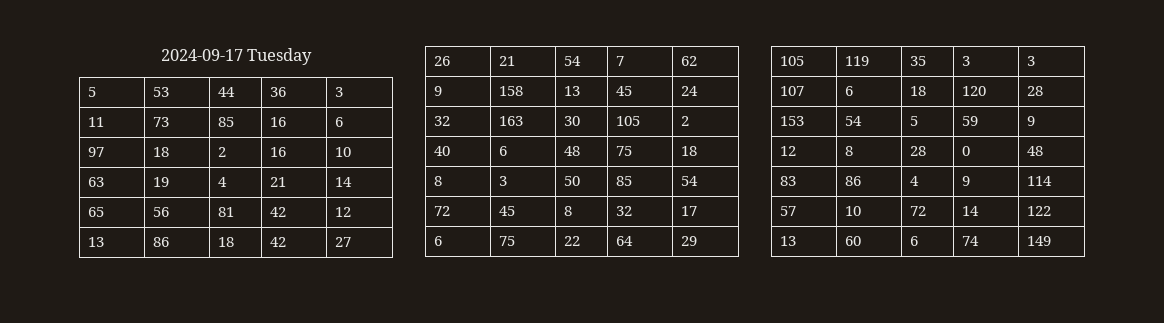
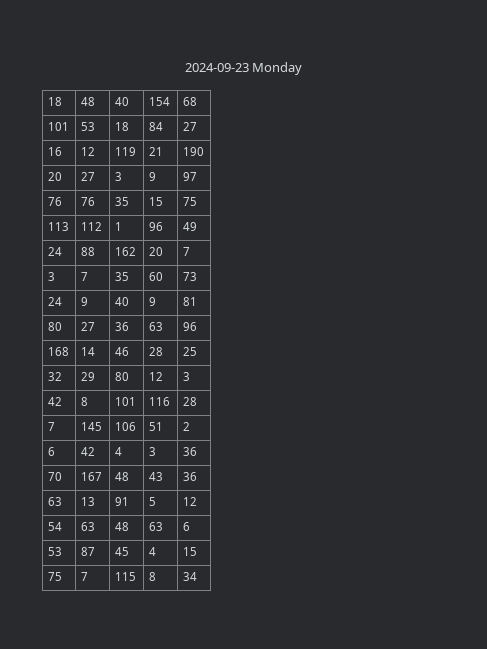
[160,48,313,65] [87,87,96,97] [152,87,169,97] [217,87,235,97] [269,87,286,97] [334,87,343,97] [87,117,104,127] [152,117,169,127] [217,117,234,127] [269,117,286,127] [334,117,343,127] [87,147,104,157] [152,147,169,157] [217,147,226,157] [269,147,286,157] [334,147,351,157] [87,177,104,187] [152,177,169,187] [217,177,227,187] [269,177,286,187] [334,177,352,187] [87,207,104,217] [152,207,169,217] [217,207,234,217] [269,207,286,217] [334,207,351,217] [87,237,104,247] [152,237,169,247] [217,237,234,247] [269,237,286,247] [334,237,351,247] [433,56,450,66] [498,56,515,66] [563,56,581,66] [615,56,624,66] [680,56,697,66] [433,86,442,96] [498,86,523,96] [563,86,580,96] [615,86,632,96] [680,86,698,96] [433,116,450,126] [498,116,523,126] [563,116,580,126] [615,116,640,126] [680,116,689,126] [433,146,450,156] [498,146,507,156] [563,146,580,156] [615,146,632,156] [680,146,697,156] [433,176,442,186] [498,176,507,186] [563,176,580,186] [615,176,632,186] [680,176,698,186] [433,206,450,216] [498,206,515,216] [563,206,572,216] [615,206,632,216] [680,206,697,216] [433,236,442,246] [498,236,515,246] [563,236,580,246] [615,236,633,246] [680,236,697,246] [779,56,804,66] [844,56,869,66] [909,56,926,66] [961,56,970,66] [1026,56,1035,66] [779,86,804,96] [844,86,853,96] [909,86,926,96] [961,86,986,96] [1026,86,1043,96] [779,116,804,126] [844,116,862,126] [909,116,918,126] [961,116,978,126] [1026,116,1035,126] [779,146,796,156] [844,146,853,156] [909,146,926,156] [961,146,970,156] [1026,146,1043,156] [779,176,796,186] [844,176,861,186] [909,176,919,186] [961,176,970,186] [1026,176,1052,186] [779,206,796,216] [844,206,861,216] [909,206,926,216] [961,206,979,216] [1026,206,1051,216] [779,236,796,246] [844,236,861,246] [909,236,918,246] [961,236,979,246] [1026,236,1051,246] 2024-09-17 Tuesday // 5 | 53 | 44 | 36 | 3 // 11 | 73 | 85 | 16 | 6 // 97 | 18 | 2 | 16 | 10 // 63 | 19 | 4 | 21 | 14 // 65 | 56 | 81 | 42 | 12 // 13 | 86 | 18 | 42 | 27 // 26 | 21 | 54 | 7 | 62 // 9 | 158 | 13 | 45 | 24 // 32 | 163 | 30 | 105 | 2 // 40 | 6 | 48 | 75 | 18 // 8 | 3 | 50 | 85 | 54 // 72 | 45 | 8 | 32 | 17 // 6 | 75 | 22 | 64 | 29 // 105 | 119 | 35 | 3 | 3 // 107 | 6 | 18 | 120 | 28 // 153 | 54 | 5 | 59 | 9 // 12 | 8 | 28 | 0 | 48 // 83 | 86 | 4 | 9 | 114 // 57 | 10 | 72 | 14 | 122 // 13 | 60 | 6 | 74 | 149 -> [184,62,303,75] [47,97,62,106] [80,97,95,106] [114,97,129,106] [148,97,170,106] [182,97,197,106] [47,122,69,131] [80,122,95,131] [114,122,129,131] [148,122,163,131] [182,122,197,131] [47,147,62,156] [80,147,95,156] [114,147,136,156] [148,147,163,156] [182,147,204,156] [47,172,62,181] [80,172,95,181] [114,172,122,181] [148,172,156,181] [182,172,197,181] [47,197,62,206] [80,197,95,206] [114,197,129,206] [148,197,163,206] [182,197,197,206] [47,222,69,231] [80,222,102,231] [114,222,122,231] [148,222,163,231] [182,222,197,231] [47,247,62,256] [80,247,95,256] [114,247,136,256] [148,247,163,256] [182,247,190,256] [47,272,55,281] [80,272,88,281] [114,272,129,281] [148,272,163,281] [182,272,197,281] [47,297,62,306] [80,297,88,306] [114,297,129,306] [148,297,156,306] [182,297,197,306] [47,322,62,331] [80,322,95,331] [114,322,129,331] [148,322,163,331] [182,322,197,331] [47,347,69,356] [80,347,95,356] [114,347,129,356] [148,347,163,356] [182,347,197,356] [47,372,62,381] [80,372,95,381] [114,372,129,381] [148,372,163,381] [182,372,190,381] [47,397,62,406] [80,397,88,406] [114,397,136,406] [148,397,170,406] [182,397,197,406] [47,422,55,431] [80,422,102,431] [114,422,136,431] [148,422,163,431] [182,422,190,431] [47,447,55,456] [80,447,95,456] [114,447,122,456] [148,447,156,456] [182,447,197,456] [47,472,62,481] [80,472,102,481] [114,472,129,481] [148,472,163,481] [182,472,197,481] [47,497,62,506] [80,497,95,506] [114,497,129,506] [148,497,156,506] [182,497,197,506] [47,522,62,531] [80,522,95,531] [114,522,129,531] [148,522,163,531] [182,522,190,531] [47,547,62,556] [80,547,95,556] [114,547,129,556] [148,547,156,556] [182,547,197,556] [47,572,62,581] [80,572,88,581] [114,572,136,581] [148,572,156,581] [182,572,197,581] 2024-09-23 Monday // 18 | 48 | 40 | 154 | 68 // 101 | 53 | 18 | 84 | 27 // 16 | 12 | 119 | 21 | 190 // 20 | 27 | 3 | 9 | 97 // 76 | 76 | 35 | 15 | 75 // 113 | 112 | 1 | 96 | 49 // 24 | 88 | 162 | 20 | 7 // 3 | 7 | 35 | 60 | 73 // 24 | 9 | 40 | 9 | 81 // 80 | 27 | 36 | 63 | 96 // 168 | 14 | 46 | 28 | 25 // 32 | 29 | 80 | 12 | 3 // 42 | 8 | 101 | 116 | 28 // 7 | 145 | 106 | 51 | 2 // 6 | 42 | 4 | 3 | 36 // 70 | 167 | 48 | 43 | 36 // 63 | 13 | 91 | 5 | 12 // 54 | 63 | 48 | 63 | 6 // 53 | 87 | 45 | 4 | 15 // 75 | 7 | 115 | 8 | 34

